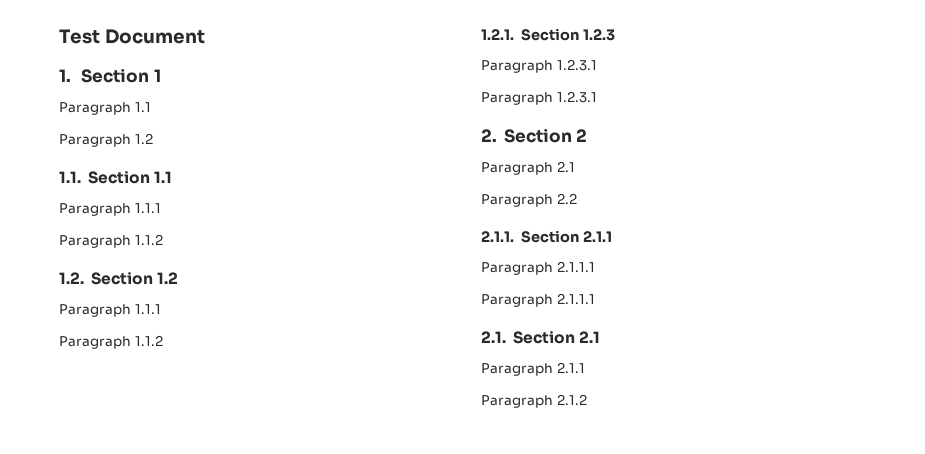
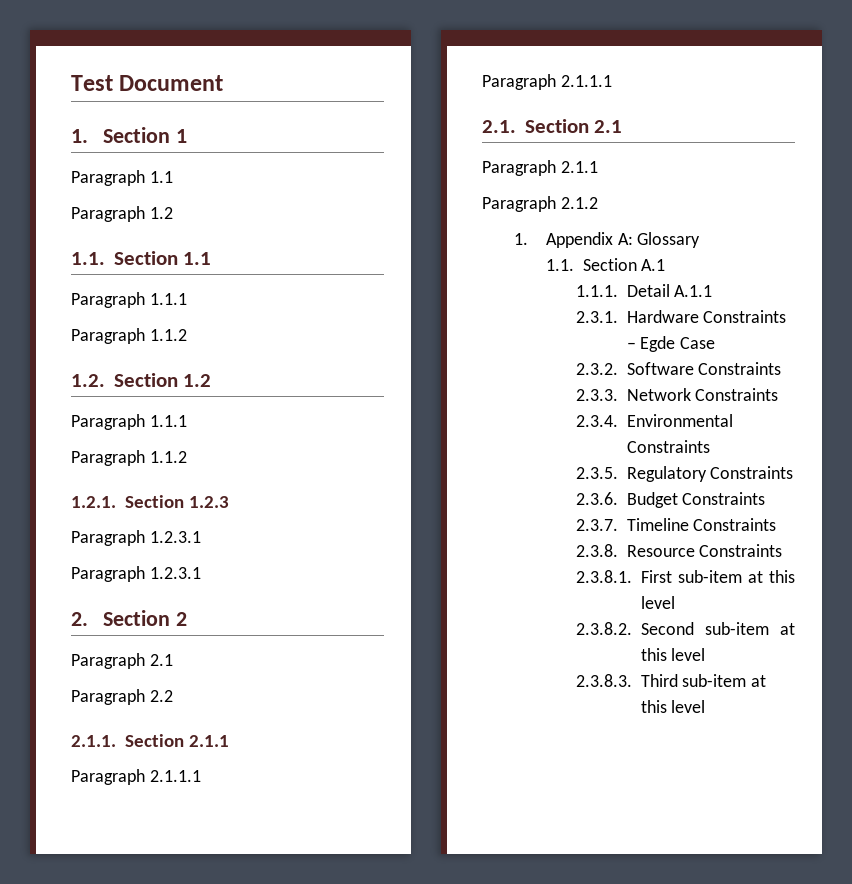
(587, 399) none -> [513,232,701,248] [545,258,666,271] [575,284,713,297] [575,310,787,323] [626,336,716,352] [575,362,782,375] [575,388,779,401] [575,414,733,427] [626,440,710,453] [575,466,794,482] [575,492,766,508] [575,518,777,531] [575,544,783,557] [575,570,795,583] [640,596,675,609] [575,622,795,635] [640,648,706,661] [575,674,767,687] [640,700,706,713] // 1. Appendix A: Glossary // 1.1. Section A.1 // 1.1.1. Detail A.1.1 // 2.3.1. Hardware Constraints – Egde Case // 2.3.2. Software Constraints // 2.3.3. Network Constraints // 2.3.4. Environmental Constraints // 2.3.5. Regulatory Constraints // 2.3.6. Budget Constraints // 2.3.7. Timeline Constraints // 2.3.8. Resource Constraints // 2.3.8.1. First sub-item at this level // 2.3.8.2. Second sub-item at this level // 2.3.8.3. Third sub-item at this level

